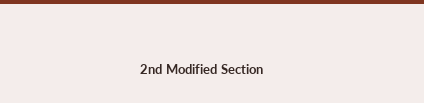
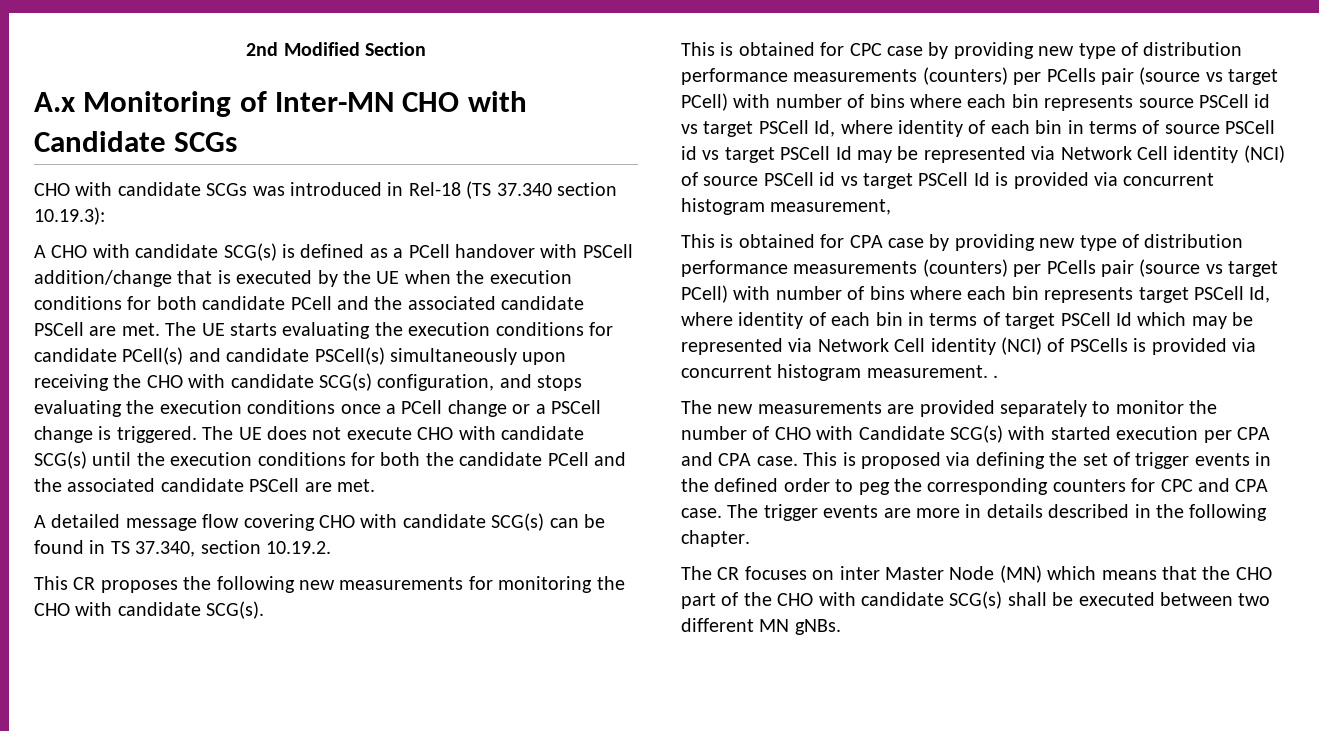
(263, 69) none -> [34,91,527,117] [34,131,238,152] [34,181,617,199] [34,207,105,225] [34,243,633,261] [34,270,572,287] [34,296,585,310] [34,322,613,339] [34,347,567,365] [34,373,583,391] [34,400,601,417] [34,426,584,443] [34,451,626,469] [34,478,375,492] [34,513,605,531] [34,540,331,557] [34,576,625,593] [34,601,265,619] [681,42,1243,59] [681,67,1279,85] [681,93,1271,111] [681,120,1276,137] [681,145,1285,163] [681,172,1215,189] [681,198,892,215] [681,234,1244,251] [681,259,1279,277] [681,285,1271,303] [681,312,1254,329] [681,337,1256,355] [681,364,999,381] [681,400,1218,417] [681,425,1270,443] [681,452,1272,469] [681,478,1269,495] [681,504,1268,521] [681,530,750,547] [681,565,1272,583] [681,591,1271,609] [681,618,841,635] // A.x Monitoring of Inter-MN CHO with Candidate SCGs // CHO with candidate SCGs was introduced in Rel-18 (TS 37.340 section 10.19.3): // A CHO with candidate SCG(s) is defined as a PCell handover with PSCell addition/change that is executed by the UE when the execution conditions for both candidate PCell and the associated candidate PSCell are met. The UE starts evaluating the execution conditions for candidate PCell(s) and candidate PSCell(s) simultaneously upon receiving the CHO with candidate SCG(s) configuration, and stops evaluating the execution conditions once a PCell change or a PSCell change is triggered. The UE does not execute CHO with candidate SCG(s) until the execution conditions for both the candidate PCell and the associated candidate PSCell are met. // A detailed message flow covering CHO with candidate SCG(s) can be found in TS 37.340, section 10.19.2. // This CR proposes the following new measurements for monitoring the CHO with candidate SCG(s). // This is obtained for CPC case by providing new type of distribution performance measurements (counters) per PCells pair (source vs target PCell) with number of bins where each bin represents source PSCell id vs target PSCell Id, where identity of each bin in terms of source PSCell id vs target PSCell Id may be represented via Network Cell identity (NCI) of source PSCell id vs target PSCell Id is provided via concurrent histogram measurement, // This is obtained for CPA case by providing new type of distribution performance measurements (counters) per PCells pair (source vs target PCell) with number of bins where each bin represents target PSCell Id, where identity of each bin in terms of target PSCell Id which may be represented via Network Cell identity (NCI) of PSCells is provided via concurrent histogram measurement. . // The new measurements are provided separately to monitor the number of CHO with Candidate SCG(s) with started execution per CPA and CPA case. This is proposed via defining the set of trigger events in the defined order to peg the corresponding counters for CPC and CPA case. The trigger events are more in details described in the following chapter. // The CR focuses on inter Master Node (MN) which means that the CHO part of the CHO with candidate SCG(s) shall be executed between two different MN gNBs.

